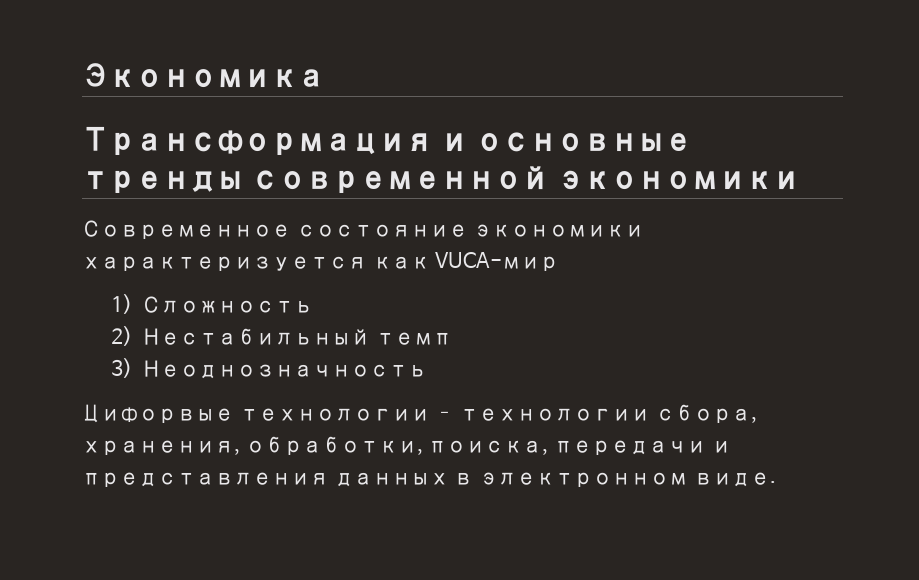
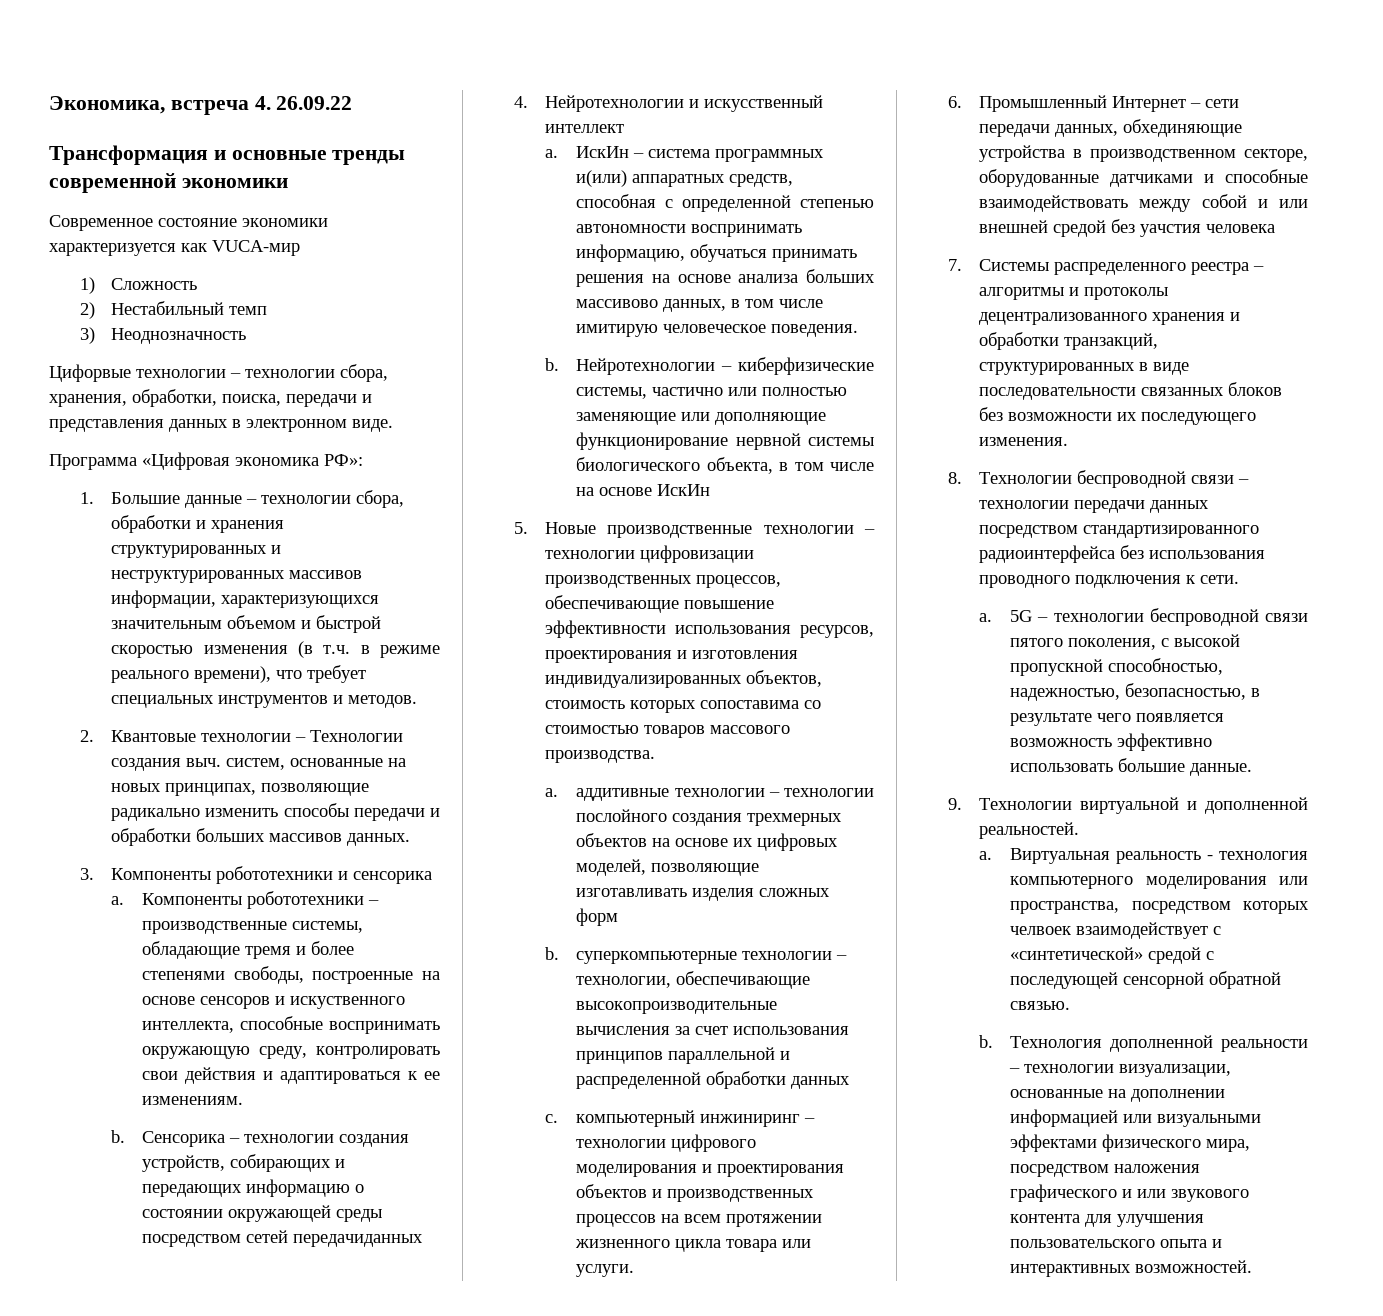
[82,63,325,88] Экономика -> [49,96,353,115] Экономика, встреча 4. 26.09.22
(776, 479) none -> [49,452,363,470] [80,490,405,508] [111,515,285,533] [111,545,282,558] [111,570,363,583] [111,590,380,608] [111,615,382,633] [111,641,441,658] [111,665,367,683] [111,695,418,708] [80,730,404,742] [111,758,407,771] [111,783,370,796] [111,803,440,821] [111,828,411,846] [80,866,433,884] [111,891,380,909] [142,921,364,934] [142,941,355,959] [142,966,440,984] [142,996,406,1009] [142,1016,440,1034] [142,1046,440,1059] [142,1067,440,1084] [142,1096,244,1105] [111,1130,410,1147] [142,1154,346,1172] [142,1179,365,1197] [142,1205,383,1222] [142,1230,424,1247] [514,95,824,112] [545,124,625,133] [545,146,825,162] [576,170,794,187] [576,194,874,212] [576,224,803,237] [576,244,858,262] [576,269,875,287] [576,299,824,312] [576,324,859,337] [545,357,874,375] [576,387,848,399] [576,412,827,425] [576,432,874,450] [576,457,874,474] [576,484,711,496] [514,522,875,538] [545,545,755,563] [545,575,782,588] [545,595,775,613] [545,620,874,638] [545,650,799,663] [545,670,823,688] [545,700,822,713] [545,725,791,738] [545,750,656,763] [545,788,874,801] [576,809,843,826] [576,833,839,851] [576,859,760,876] [576,888,831,901] [576,908,619,926] [545,947,848,964] [576,971,811,989] [576,1001,778,1014] [576,1026,850,1035] [576,1047,791,1064] [576,1071,851,1089] [545,1110,816,1127] [576,1134,757,1152] [576,1164,845,1177] [576,1184,815,1202] [576,1214,823,1227] [575,1239,812,1252] [576,1264,635,1277] [948,95,1240,112] [979,119,1243,137] [979,145,1308,162] [979,169,1308,187] [979,194,1308,212] [979,219,1276,237] [948,259,1265,275] [979,287,1169,300] [979,312,1241,325] [979,332,1159,350] [979,362,1190,375] [979,382,1283,400] [979,407,1257,425] [979,437,1069,446] [948,470,1250,488] [979,500,1210,513] [979,525,1260,538] [979,545,1266,563] [979,575,1240,588] [979,608,1308,626] [1010,634,1241,650] [1010,658,1224,676] [1010,683,1261,701] [1010,713,1225,726] [1010,733,1213,751] [1010,758,1253,776] [948,797,1308,814] [979,822,1080,839] [979,848,1308,864] [1010,876,1308,889] [1010,901,1309,914] [1010,922,1222,939] [1010,947,1215,964] [1010,971,1282,989] [1010,1001,1071,1010] [979,1035,1308,1052] [1009,1064,1232,1077] [1010,1089,1226,1102] [1010,1109,1262,1127] [1010,1134,1251,1152] [1010,1164,1201,1177] [1010,1184,1250,1202] [1010,1214,1205,1227] [1010,1239,1223,1248] [1010,1260,1253,1277] // Программа «Цифровая экономика РФ»: // 1. Большие данные – технологии сбора, обработки и хранения структурированных и неструктурированных массивов информации, характеризующихся значительным объемом и быстрой скоростью изменения (в т.ч. в режиме реального времени), что требует специальных инструментов и методов. // 2. Квантовые технологии – Технологии создания выч. систем, основанные на новых принципах, позволяющие радикально изменить способы передачи и обработки больших массивов данных. // 3. Компоненты робототехники и сенсорика // a. Компоненты робототехники – производственные системы, обладающие тремя и более степенями свободы, построенные на основе сенсоров и искуственного интеллекта, способные воспринимать окружающую среду, контролировать свои действия и адаптироваться к ее изменениям. // b. Сенсорика – технологии создания устройств, собирающих и передающих информацию о состоянии окружающей среды посредством сетей передачиданных // 4. Нейротехнологии и искусственный интеллект // a. ИскИн – система программных и(или) аппаратных средств, способная с определенной степенью автономности воспринимать информацию, обучаться принимать решения на основе анализа больших массивово данных, в том числе имитирую человеческое поведения. // b. Нейротехнологии – киберфизические системы, частично или полностью заменяющие или дополняющие функционирование нервной системы биологического объекта, в том числе на основе ИскИн // 5. Новые производственные технологии – технологии цифровизации производственных процессов, обеспечивающие повышение эффективности использования ресурсов, проектирования и изготовления индивидуализированных объектов, стоимость которых сопоставима со стоимостью товаров массового производства. // a. аддитивные технологии – технологии послойного создания трехмерных объектов на основе их цифровых моделей, позволяющие изготавливать изделия сложных форм // b. суперкомпьютерные технологии – технологии, обеспечивающие высокопроизводительные вычисления за счет использования принципов параллельной и распределенной обработки данных // c. компьютерный инжиниринг – технологии цифрового моделирования и проектирования объектов и производственных процессов на всем протяжении жизненного цикла товара или услуги. // 6. Промышленный Интернет – сети передачи данных, обхединяющие устройства в производственном секторе, оборудованные датчиками и способные взаимодействовать между собой и или внешней средой без уачстия человека // 7. Системы распределенного реестра – алгоритмы и протоколы децентрализованного хранения и обработки транзакций, структурированных в виде последовательности связанных блоков без возможности их последующего изменения. // 8. Технологии беспроводной связи – технологии передачи данных посредством стандартизированного радиоинтерфейса без использования проводного подключения к сети. // a. 5G – технологии беспроводной связи пятого поколения, с высокой пропускной способностью, надежностью, безопасностью, в результате чего появляется возможность эффективно использовать большие данные. // 9. Технологии виртуальной и дополненной реальностей. // a. Виртуальная реальность - технология компьютерного моделирования или пространства, посредством которых челвоек взаимодействует с «синтетической» средой с последующей сенсорной обратной связью. // b. Технология дополненной реальности – технологии визуализации, основанные на дополнении информацией или визуальными эффектами физического мира, посредством наложения графического и или звукового контента для улучшения пользовательского опыта и интерактивных возможностей.

